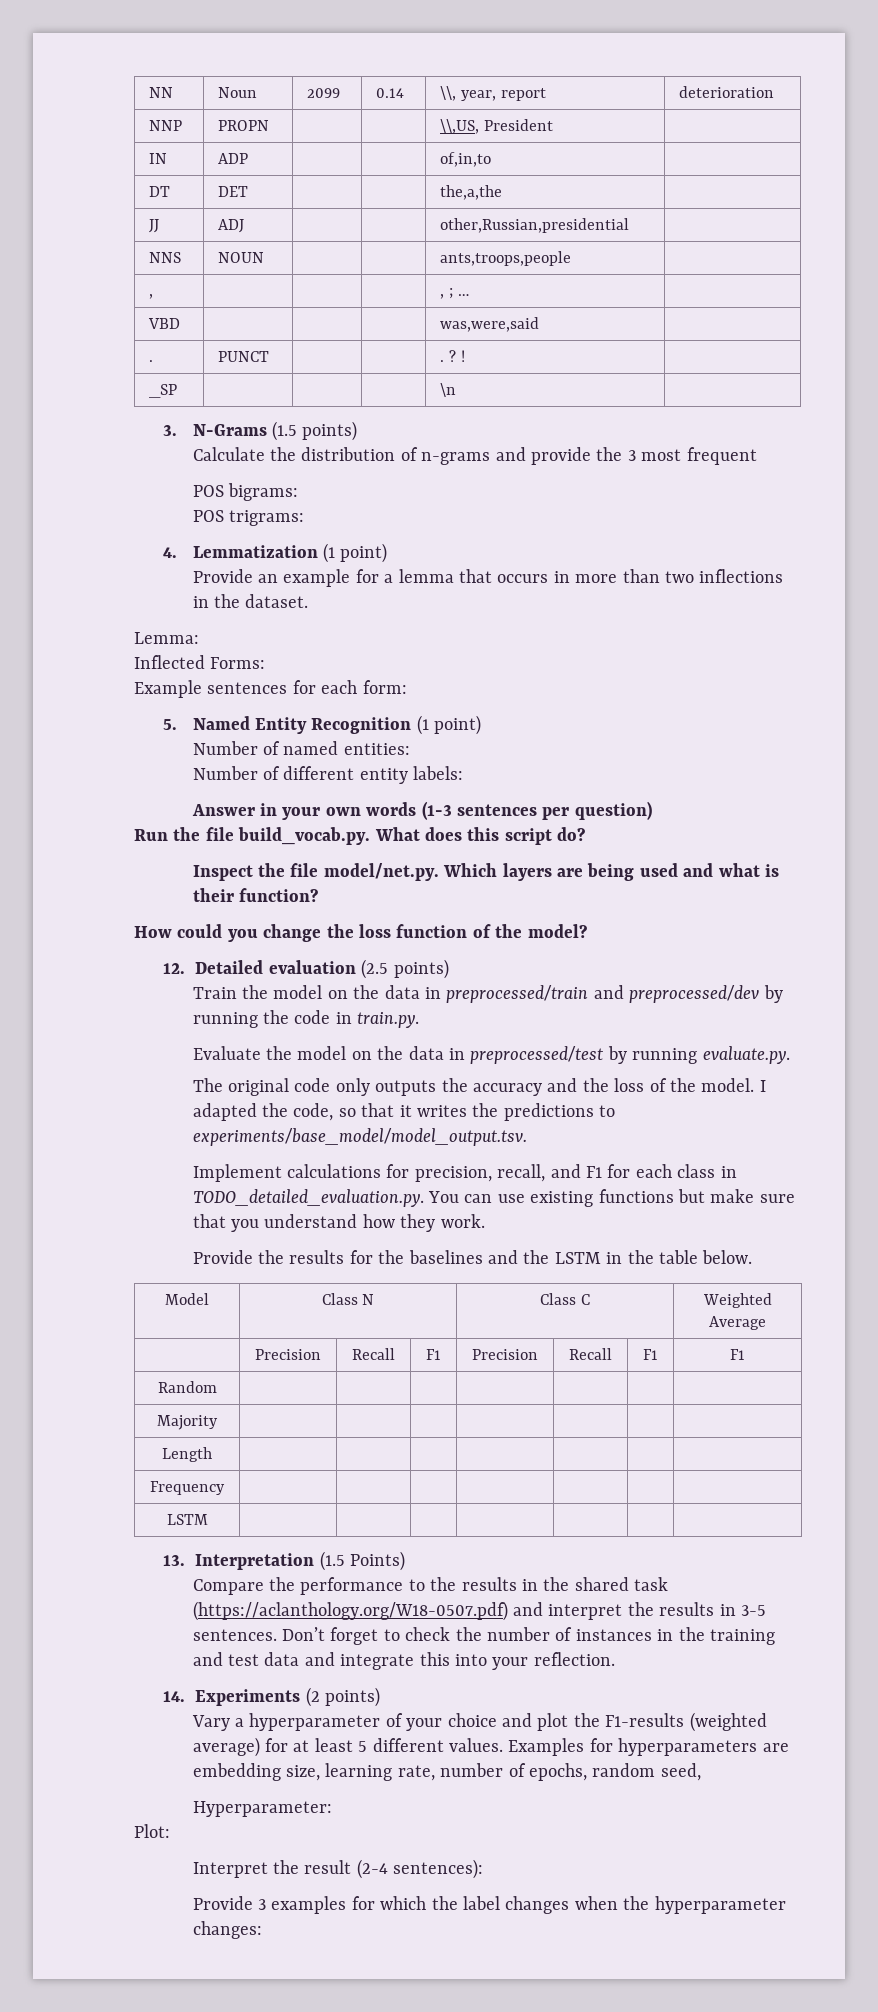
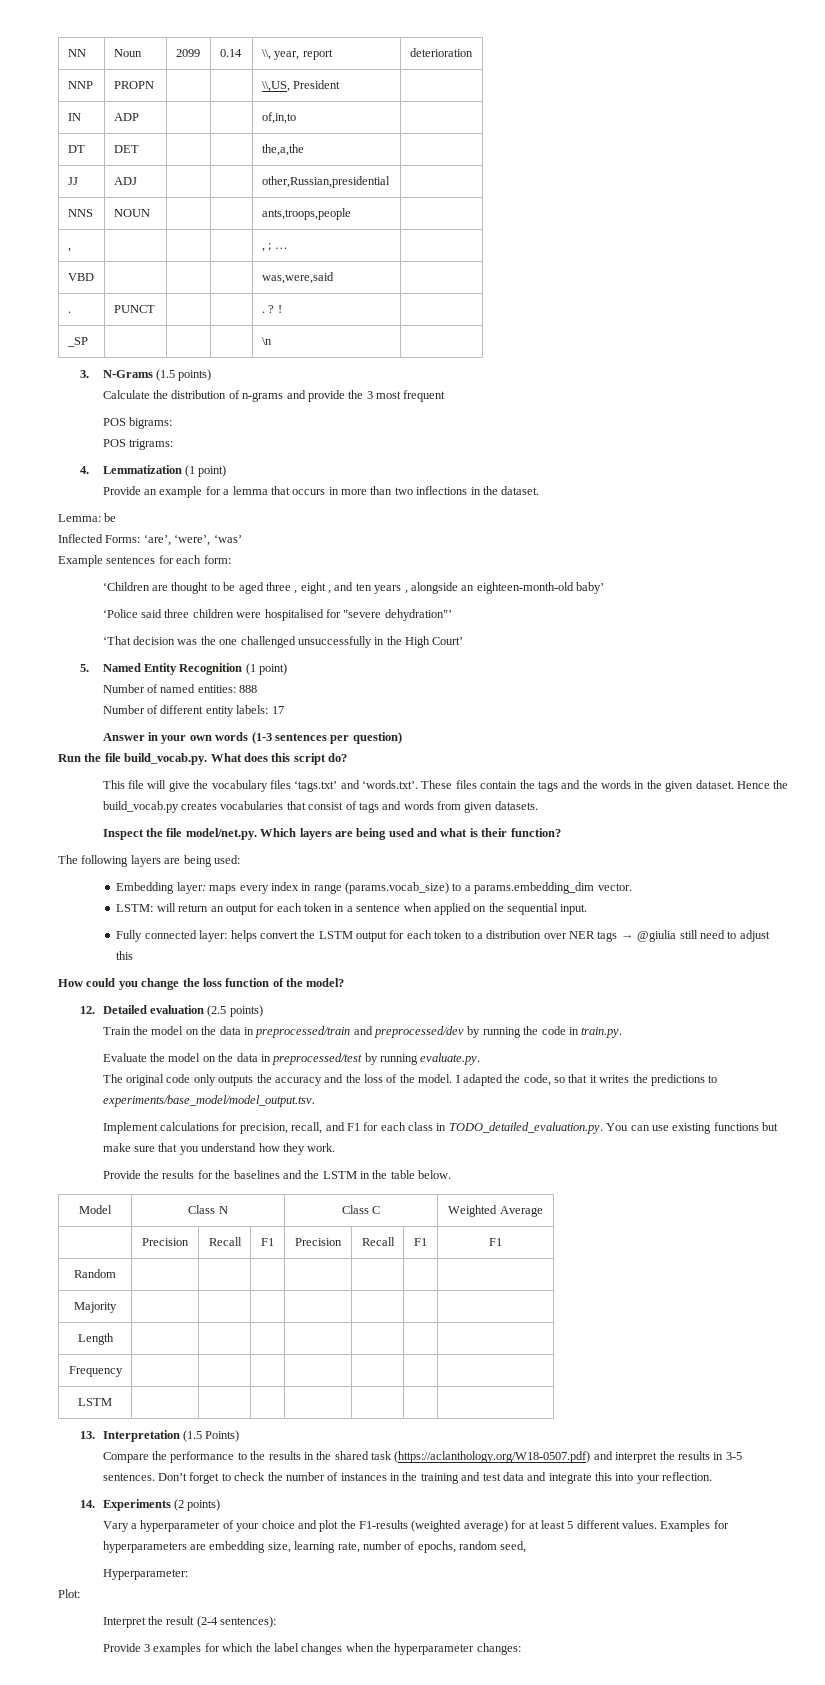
(199, 638) none -> [104,513,117,522] be
(266, 663) none -> [143,534,242,546] ‘are’, ‘were’, ‘was’
(407, 687) none -> [102,582,605,594] [102,609,452,621] [102,636,464,648] // ‘Children are thought to be aged three , eight , and ten years , alongside an eighteen-month-old baby’ // ‘Police said three children were hospitalised for "severe dehydration"’ // ‘That decision was the one challenged unsuccessfully in the High Court’
(410, 749) none -> [239,685,258,693] 888
(464, 773) none -> [271,706,284,714] 17
(586, 834) none -> [102,780,789,792] [102,801,538,813] // This file will give the vocabulary files ‘tags.txt’ and ‘words.txt’. These files contain the tags and the words in the given dataset. Hence the build_vocab.py creates vocabularies that consist of tags and words from given datasets.
(319, 895) none -> [58,855,240,867] [116,882,632,894] [116,903,588,915] [116,930,770,942] [116,951,134,960] // The following layers are being used: // Embedding layer: maps every index in range (params.vocab_size) to a params.embedding_dim vector. // LSTM: will return an output for each token in a sentence when applied on the sequential input. // Fully connected layer: helps convert the LSTM output for each token to a distribution over NER tags → @giulia still need to adjust this

